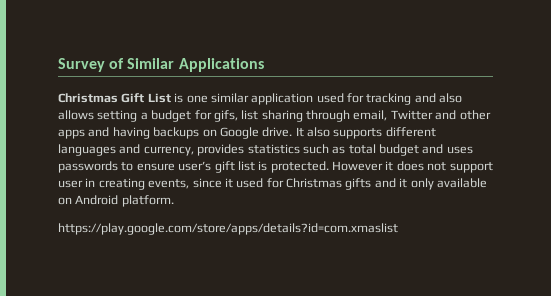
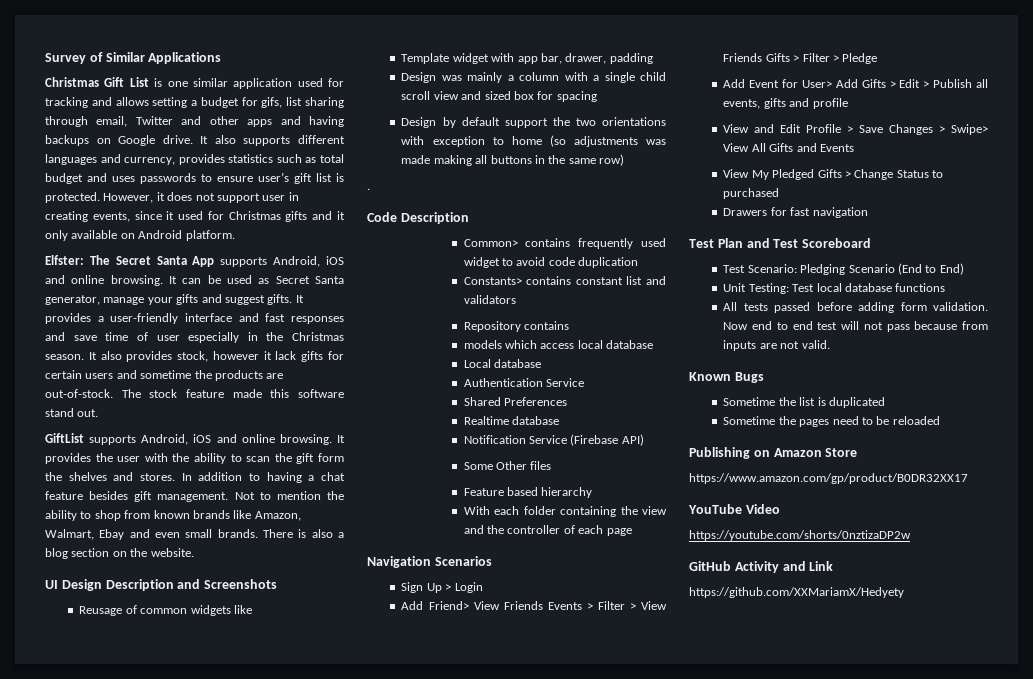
[439,93,463,103] also -> (112, 101) none
[332,161,383,171] However -> [103,193,154,203] However,
[58,223,398,235] https://play.google.com/store/apps/details?id=com.xmaslist -> [45,255,344,267] [45,275,345,286] [45,294,304,305] [45,313,344,324] [45,332,344,343] [45,351,344,362] [45,370,284,381] [45,389,344,398] [45,408,99,417] [45,433,345,445] [45,453,344,464] [45,472,345,483] [45,491,344,502] [45,510,301,521] [45,529,344,540] [45,548,194,559] [45,579,278,591] [79,605,252,616] [401,53,653,64] [401,72,666,83] [401,91,597,102] [401,117,666,128] [401,135,666,147] [401,154,625,166] [367,188,370,190] [367,212,469,224] [463,238,666,249] [463,257,639,268] [463,276,666,285] [463,295,516,304] [463,321,570,332] [463,340,654,349] [463,359,542,368] [463,378,585,387] [463,397,568,406] [463,416,560,425] [463,434,644,446] [463,461,552,470] [463,487,593,498] [463,506,667,517] [463,525,632,536] [367,556,492,568] [401,582,483,593] [401,601,667,610] [723,53,878,64] [723,79,988,88] [723,98,848,109] [723,124,988,135] [723,143,854,152] [723,169,944,180] [723,188,780,199] [723,207,868,218] [689,238,872,248] [723,263,964,275] [723,283,946,294] [723,302,988,313] [723,321,988,332] [723,340,830,351] [689,372,764,383] [723,397,885,408] [723,416,940,427] [689,447,858,459] [689,473,968,484] [688,504,780,514] [689,530,911,541] [689,561,834,573] [689,587,904,598] Elfster: The Secret Santa App supports Android, iOS and online browsing. It can be used as Secret Santa generator, manage your gifts and suggest gifts. It provides a user-friendly interface and fast responses and save time of user especially in the Christmas season. It also provides stock, however it lack gifts for certain users and sometime the products are out-of-stock. The stock feature made this software stand out. // GiftList supports Android, iOS and online browsing. It provides the user with the ability to scan the gift form the shelves and stores. In addition to having a chat feature besides gift management. Not to mention the ability to shop from known brands like Amazon, Walmart, Ebay and even small brands. There is also a blog section on the website. // UI Design Description and Screenshots // Reusage of common widgets like // Template widget with app bar, drawer, padding // Design was mainly a column with a single child scroll view and sized box for spacing // Design by default support the two orientations with exception to home (so adjustments was made making all buttons in the same row) // . // Code Description // Common> contains frequently used widget to avoid code duplication // Constants> contains constant list and validators // Repository contains // models which access local database // Local database // Authentication Service // Shared Preferences // Realtime database // Notification Service (Firebase API) // Some Other files // Feature based hierarchy // With each folder containing the view and the controller of each page // Navigation Scenarios // Sign Up > Login // Add Friend> View Friends Events > Filter > View Friends Gifts > Filter > Pledge // Add Event for User> Add Gifts > Edit > Publish all events, gifts and profile // View and Edit Profile > Save Changes > Swipe> View All Gifts and Events // View My Pledged Gifts > Change Status to purchased // Drawers for fast navigation // Test Plan and Test Scoreboard // Test Scenario: Pledging Scenario (End to End) // Unit Testing: Test local database functions // All tests passed before adding form validation. Now end to end test will not pass because from inputs are not valid. // Known Bugs // Sometime the list is duplicated // Sometime the pages need to be reloaded // Publishing on Amazon Store // https://www.amazon.com/gp/product/B0DR32XX17 // YouTube Video // https://youtube.com/shorts/0nztizaDP2w // GitHub Activity and Link // https://github.com/XXMariamX/Hedyety

